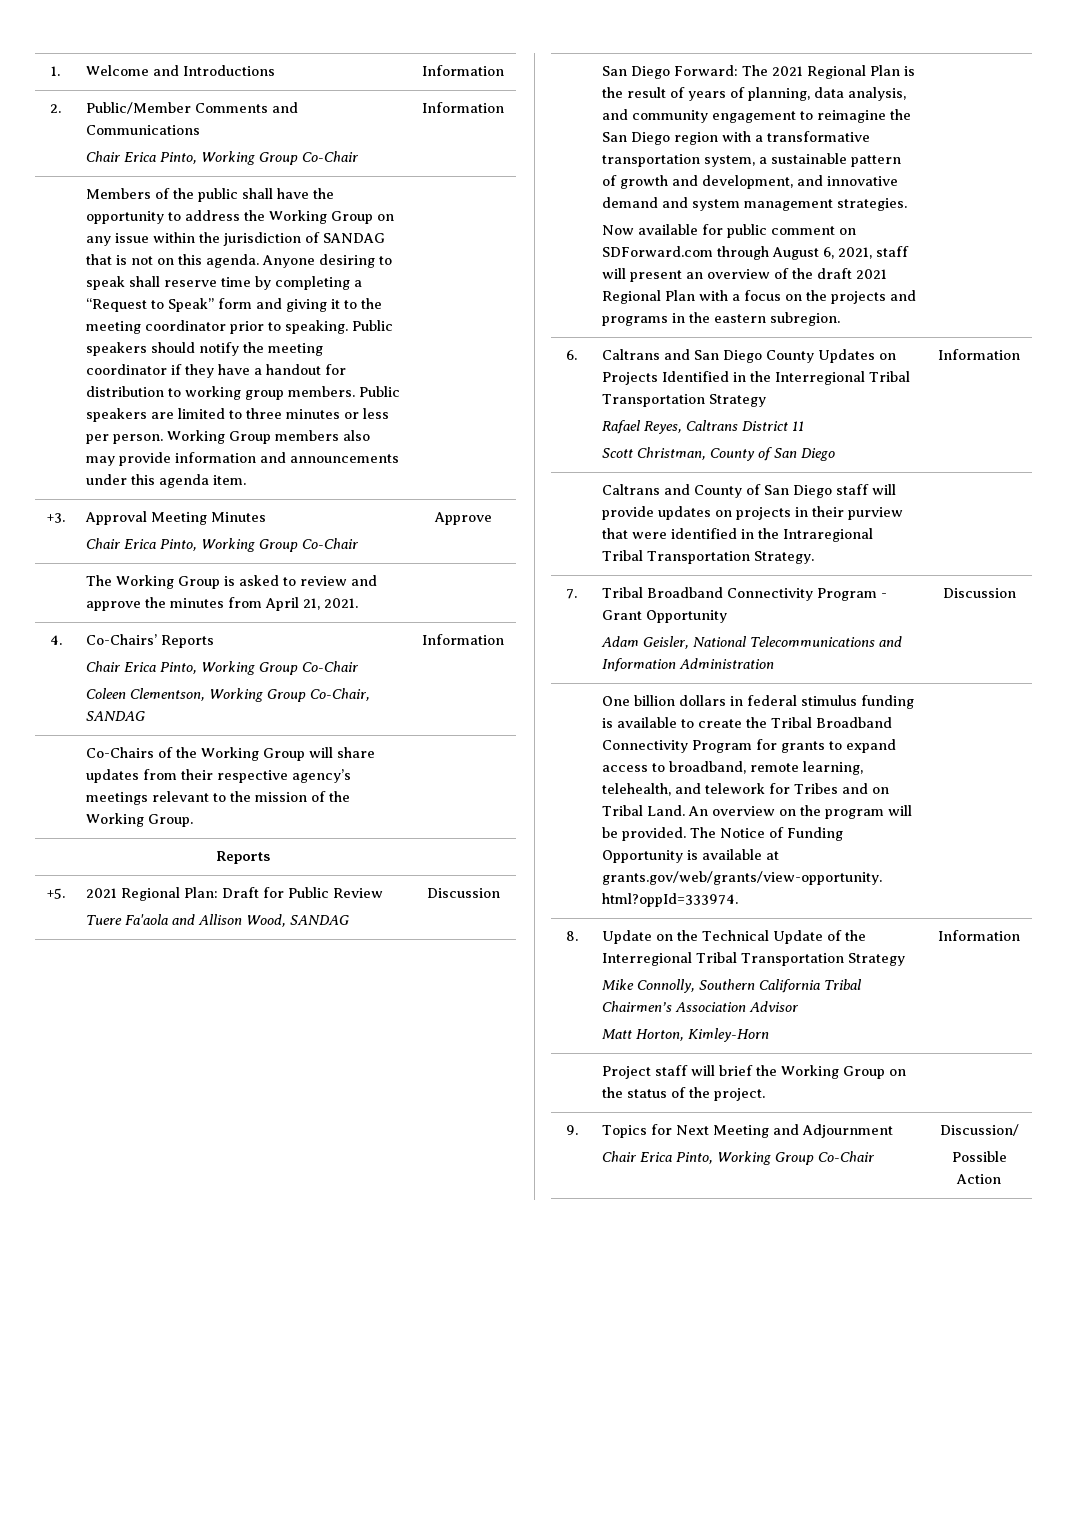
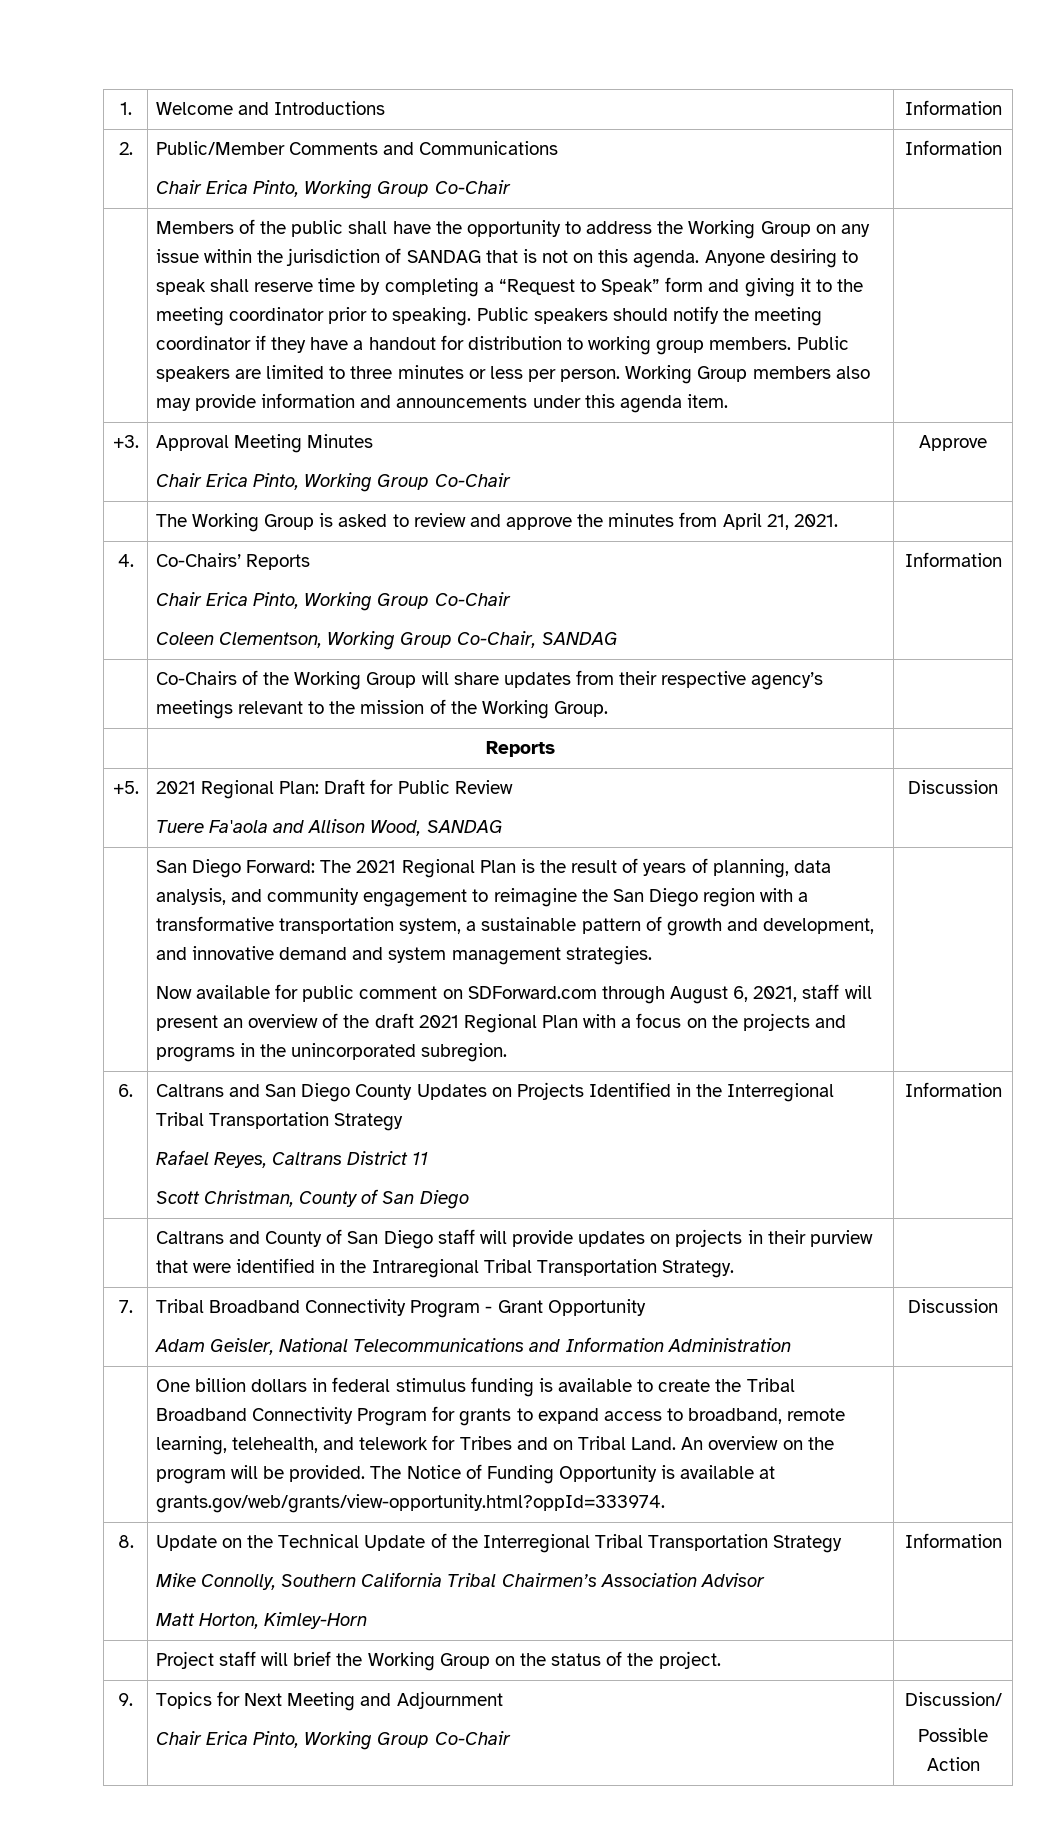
[713,314,766,323] eastern -> [291,1043,417,1060] unincorporated

